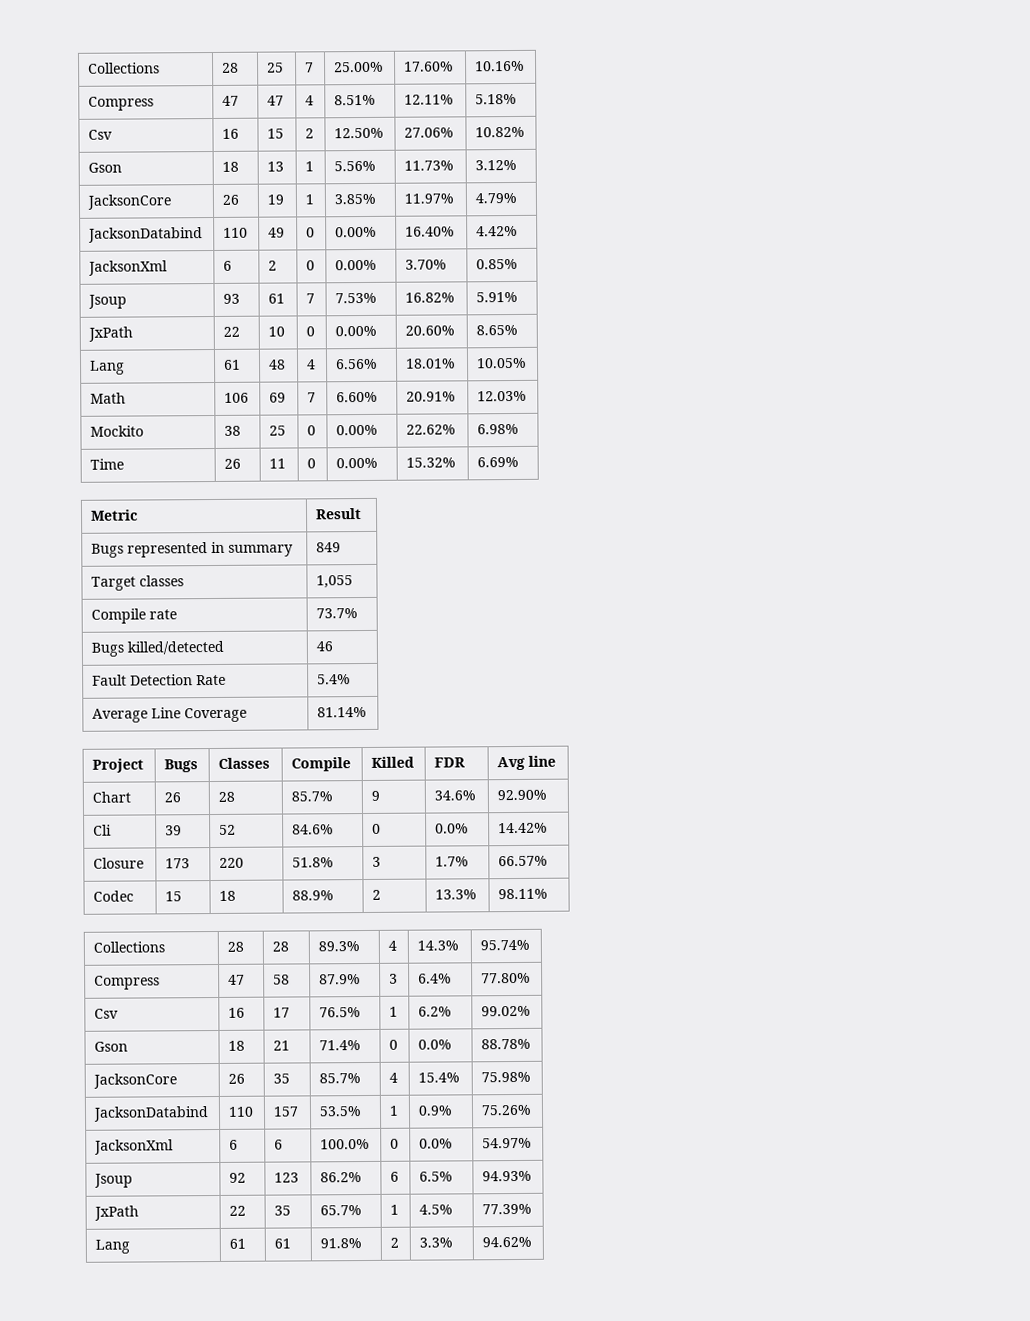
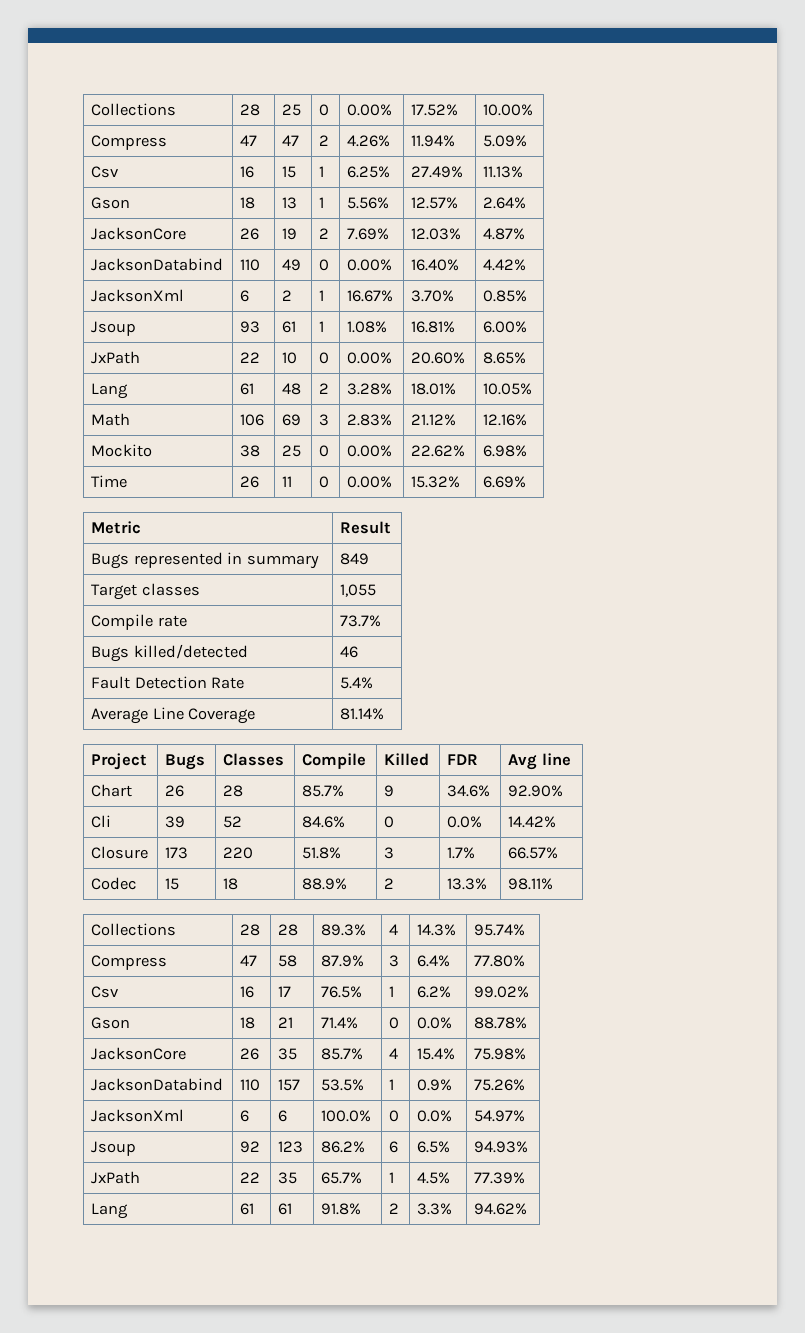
[305,62,315,73] [334,61,385,73] [404,61,455,72] [475,60,526,72] 7 | 25.00% | 17.60% | 10.16% -> [319,104,330,116] [347,104,393,116] [411,104,459,116] [483,104,534,116] 0 | 0.00% | 17.52% | 10.00%
[305,95,315,106] [334,94,377,106] [404,94,455,105] [475,93,518,105] 4 | 8.51% | 12.11% | 5.18% -> [319,135,330,146] [347,135,391,147] [411,135,456,147] [483,135,528,147] 2 | 4.26% | 11.94% | 5.09%
[305,128,315,139] [334,127,385,139] [404,127,455,138] [475,126,526,138] 2 | 12.50% | 27.06% | 10.82% -> [319,166,325,177] [347,166,391,178] [411,166,464,178] [483,166,524,178] 1 | 6.25% | 27.49% | 11.13%
[404,160,455,171] [475,159,518,171] 11.73% | 3.12% -> [411,197,459,209] [483,197,527,209] 12.57% | 2.64%
[305,194,315,205] [334,193,377,205] [404,193,455,204] [475,192,518,204] 1 | 3.85% | 11.97% | 4.79% -> [319,228,330,239] [347,228,390,240] [411,228,462,240] [483,228,526,240] 2 | 7.69% | 12.03% | 4.87%
[306,260,316,271] [335,259,378,271] 0 | 0.00% -> [319,290,325,301] [347,290,394,302] 1 | 16.67%
[306,293,316,304] [335,292,378,304] [405,292,456,303] [476,291,519,303] 7 | 7.53% | 16.82% | 5.91% -> [319,321,325,332] [347,321,388,333] [411,321,456,333] [483,321,528,333] 1 | 1.08% | 16.81% | 6.00%
[306,359,317,370] [335,358,379,370] 4 | 6.56% -> [319,383,330,394] [347,383,393,395] 2 | 3.28%
[307,392,317,403] [336,391,379,403] [406,391,457,402] [477,390,528,402] 7 | 6.60% | 20.91% | 12.03% -> [319,414,330,426] [347,414,393,426] [411,414,457,426] [483,414,528,426] 3 | 2.83% | 21.12% | 12.16%

